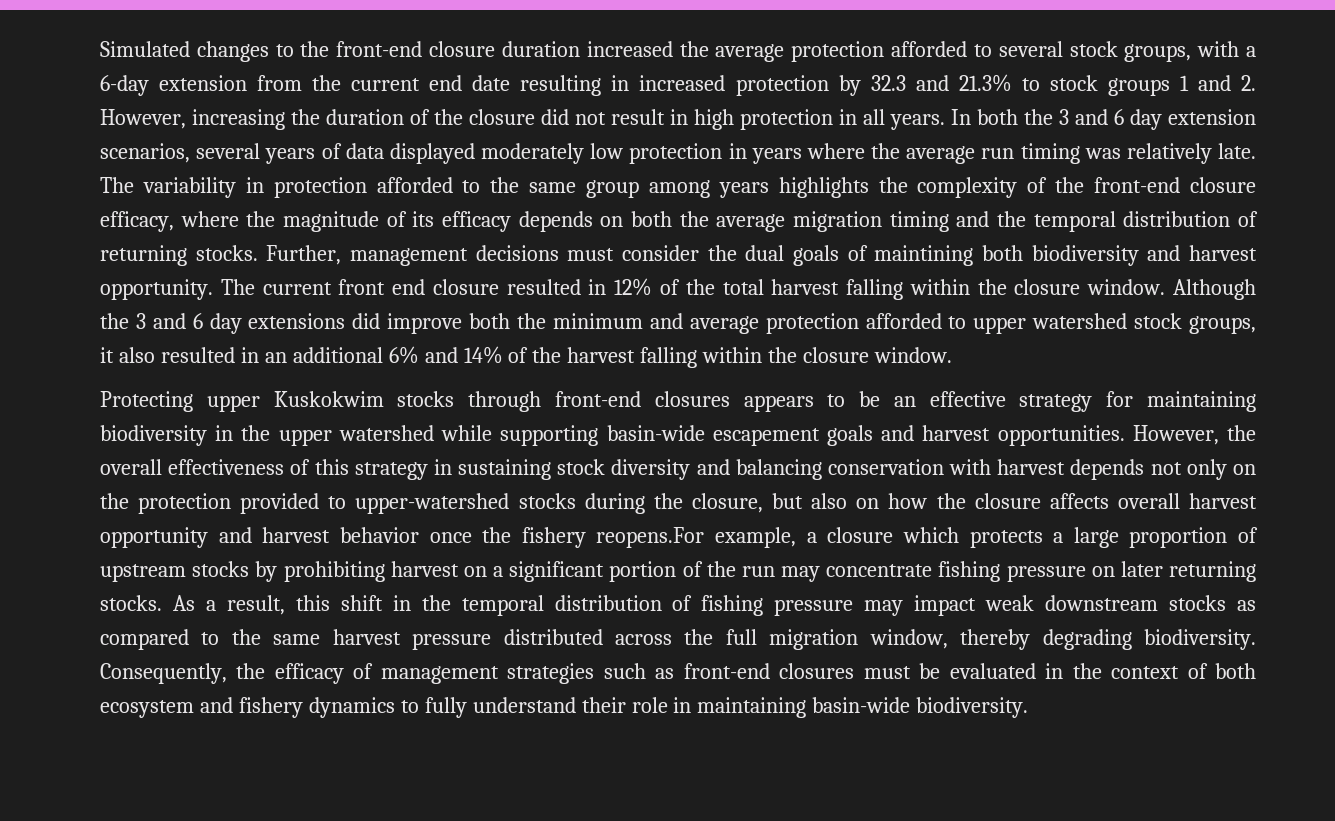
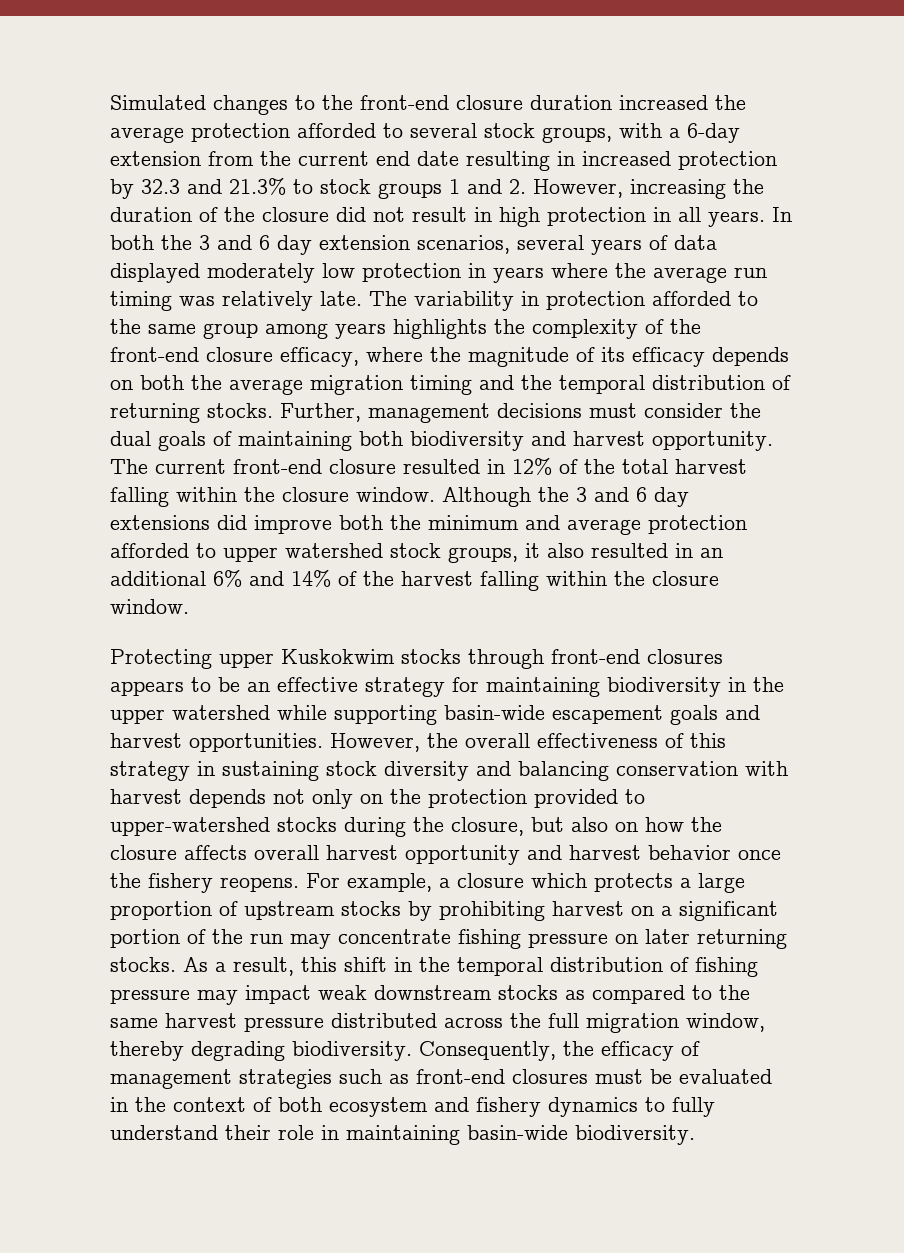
[874,245,974,266] maintining -> [238,431,352,451] maintaining
[338,279,426,295] front end -> [233,459,322,474] front-end
[596,527,705,548] reopens.For -> [220,873,340,892] reopens. For

